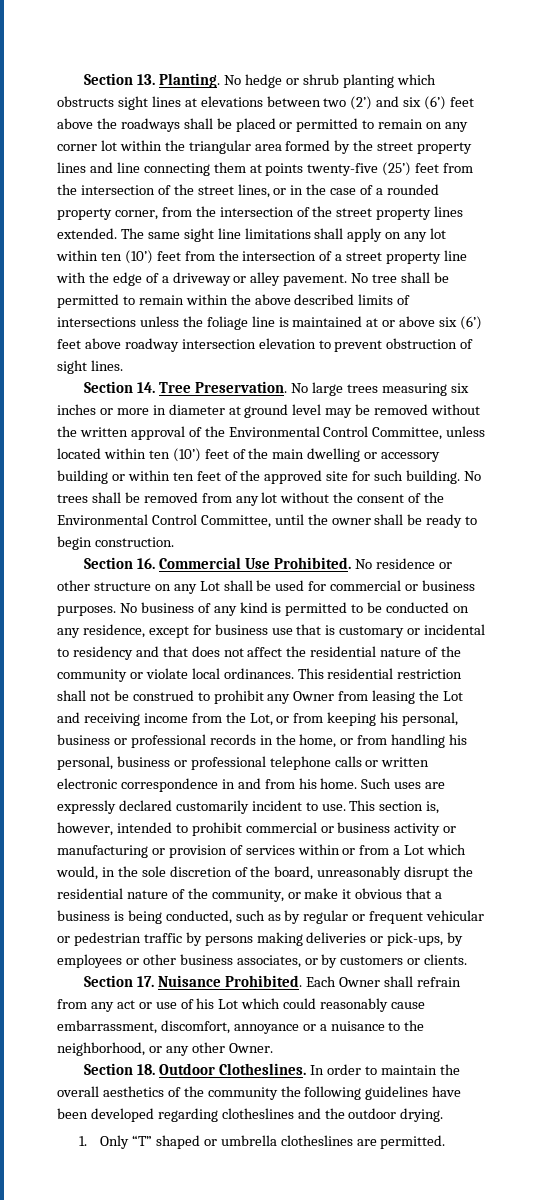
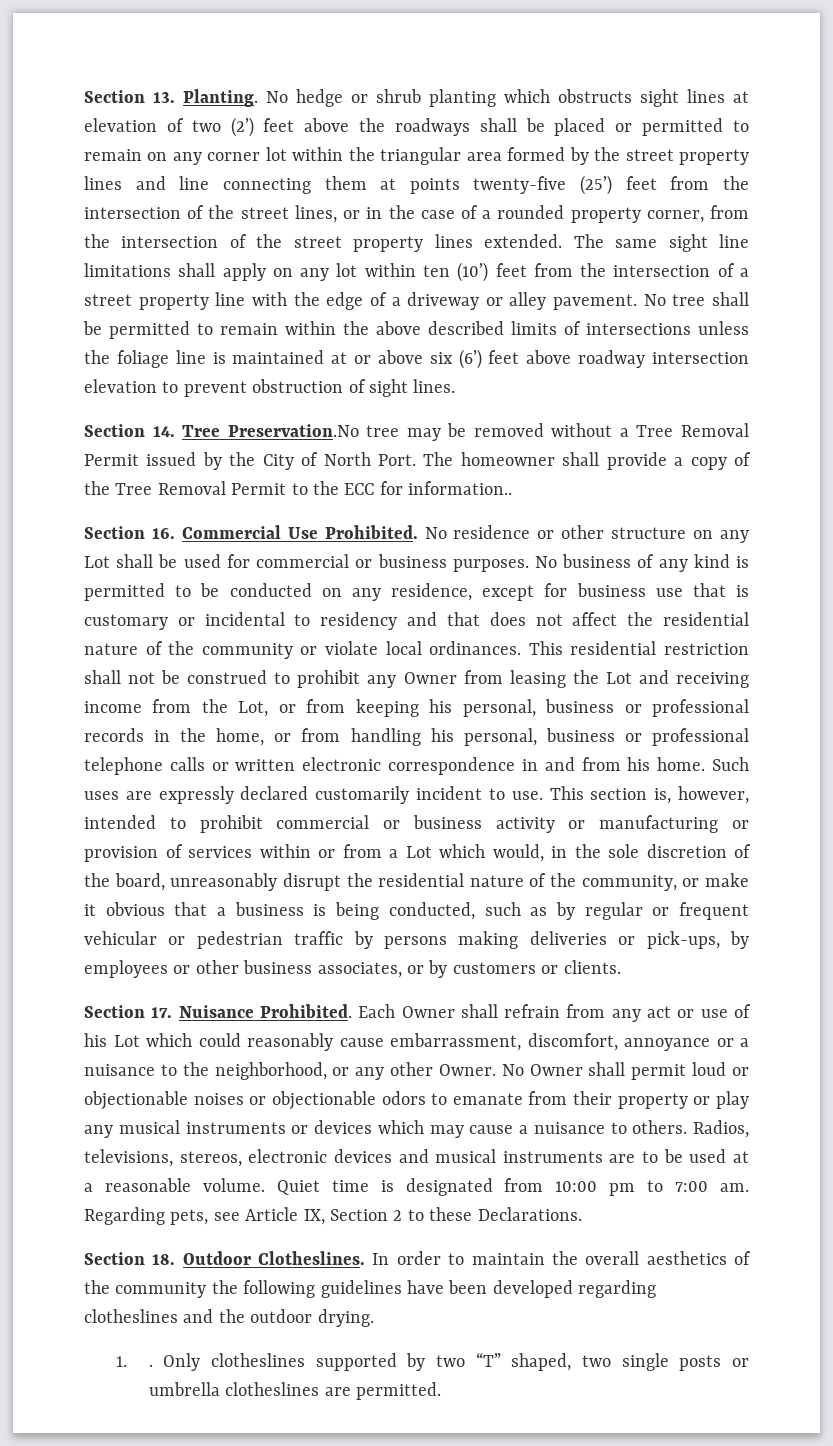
[200,96,447,110] elevations between two (2’) and six (6’) -> [84,117,254,137] elevation of two (2’)
[194,381,469,396] [57,404,481,418] [57,426,486,440] [57,448,441,462] [57,470,481,484] [57,492,445,506] [57,514,478,528] [57,536,174,550] Preservation. No large trees measuring six inches or more in diameter at ground level may be removed without the written approval of the Environmental Control Committee, unless located within ten (10’) feet of the main dwelling or accessory building or within ten feet of the approved site for such building. No trees shall be removed from any lot without the consent of the Environmental Control Committee, until the owner shall be ready to begin construction. -> [227,423,749,441] [84,452,752,470] [84,481,513,495] Preservation.No tree may be removed without a Tree Removal Permit issued by the City of North Port. The homeowner shall provide a copy of the Tree Removal Permit to the ECC for information..
(273, 1048) none -> [501,1062,749,1080] [84,1091,749,1110] [84,1120,749,1138] [84,1149,749,1167] [84,1178,749,1196] [84,1207,582,1225] No Owner shall permit loud or objectionable noises or objectionable odors to emanate from their property or play any musical instruments or devices which may cause a nuisance to others. Radios, televisions, stereos, electronic devices and musical instruments are to be used at a reasonable volume. Quiet time is designated from 10:00 pm to 7:00 am. Regarding pets, see Article IX, Section 2 to these Declarations.
[100,1135,200,1149] Only “T” shaped -> [148,1352,722,1371] . Only clotheslines supported by two “T” shaped, two single posts

